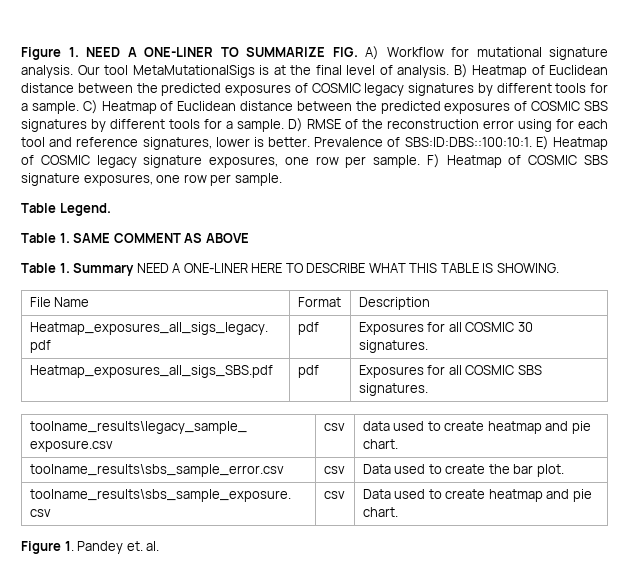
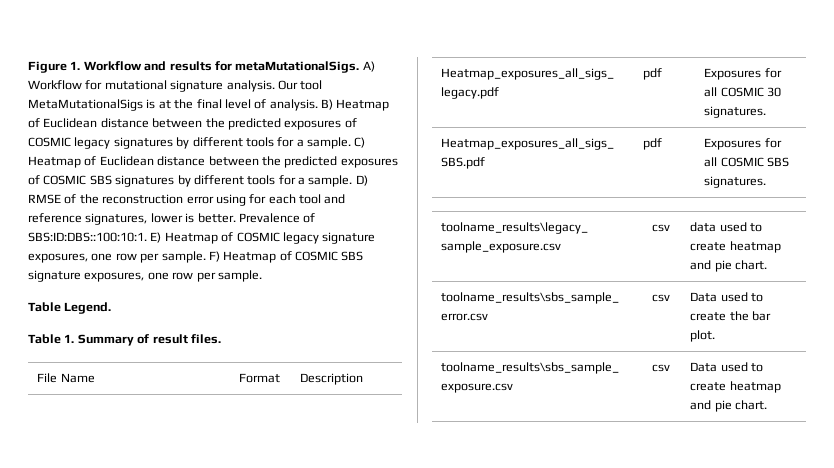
[21,47,358,60] Figure 1. NEED A ONE-LINER TO SUMMARIZE FIG. -> [28,61,360,73] Figure 1. Workflow and results for metaMutationalSigs.
[73,233,249,243] [21,263,559,276] SAME COMMENT AS ABOVE // Table 1. Summary NEED A ONE-LINER HERE TO DESCRIBE WHAT THIS TABLE IS SHOWING. -> [77,334,221,346] Summary of result files.
[21,541,160,554] // Figure 1. Pandey et. al. -> (768, 405) none

